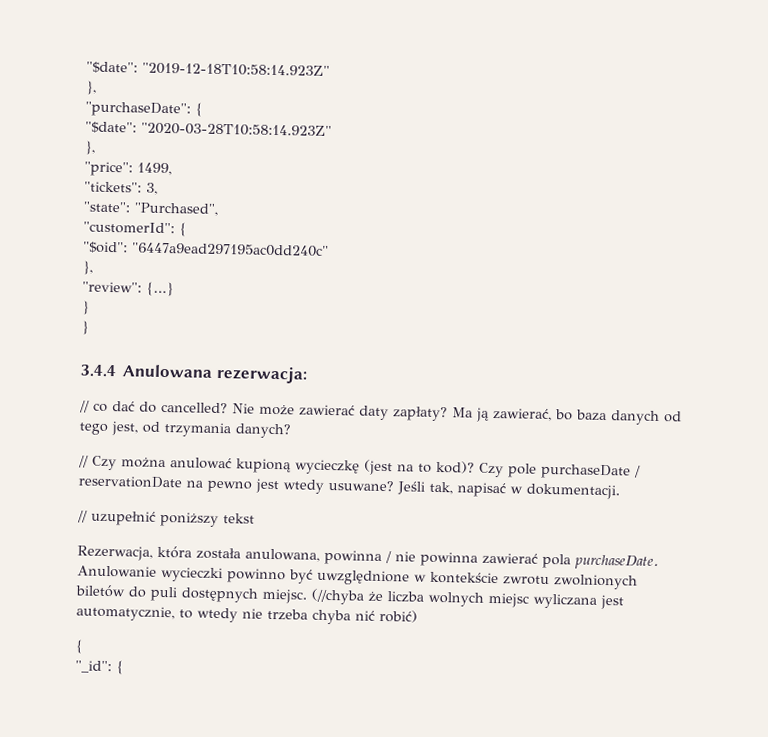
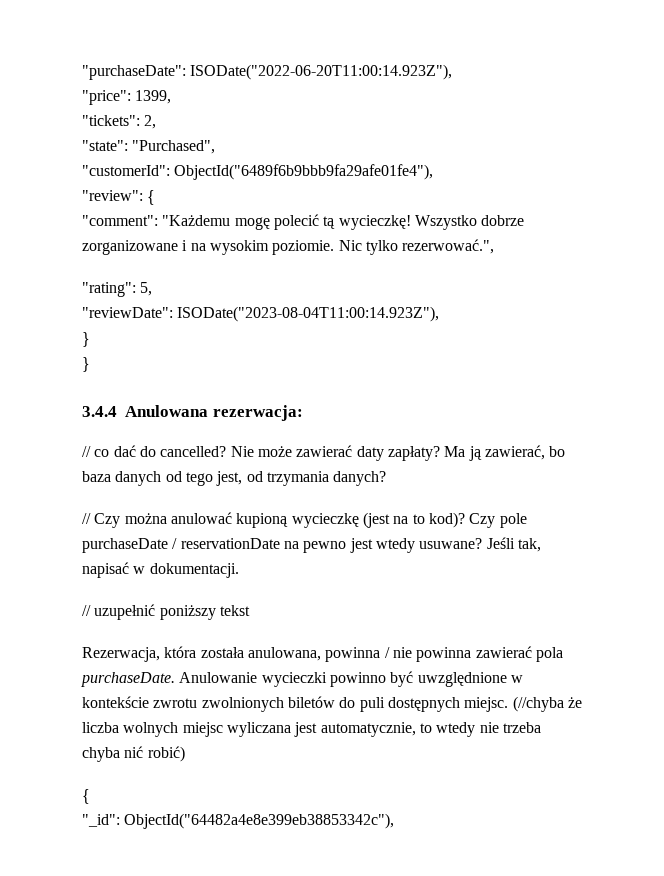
[86,61,330,77] [85,80,97,95] [85,101,203,118] [85,121,332,138] [84,140,96,155] "$date": "2019-12-18T10:58:14.923Z" // }, // "purchaseDate": { // "$date": "2020-03-28T10:58:14.923Z" // }, -> [82,64,453,80] "purchaseDate": ISODate("2022-06-20T11:00:14.923Z"),
[137,162,172,176] 1499, -> [135,90,172,104] 1399,
[146,182,158,195] 3, -> [144,115,157,129] 2,
[179,222,187,237] [83,241,329,257] [82,260,93,275] [82,281,174,297] { // "$oid": "6447a9ead297195ac0dd240c" // }, // "review": {…} -> [174,164,434,180] [82,190,156,205] [82,214,525,230] [82,239,495,255] [82,282,153,297] [82,306,440,322] ObjectId("6489f6b9bbb9fa29afe01fe4"), // "review": { // "comment": "Każdemu mogę polecić tą wycieczkę! Wszystko dobrze zorganizowane i na wysokim poziomie. Nic tylko rezerwować.", // "rating": 5, // "reviewDate": ISODate("2023-08-04T11:00:14.923Z"),
[116,660,124,675] { -> [124,813,395,829] ObjectId("64482a4e8e399eb38853342c"),

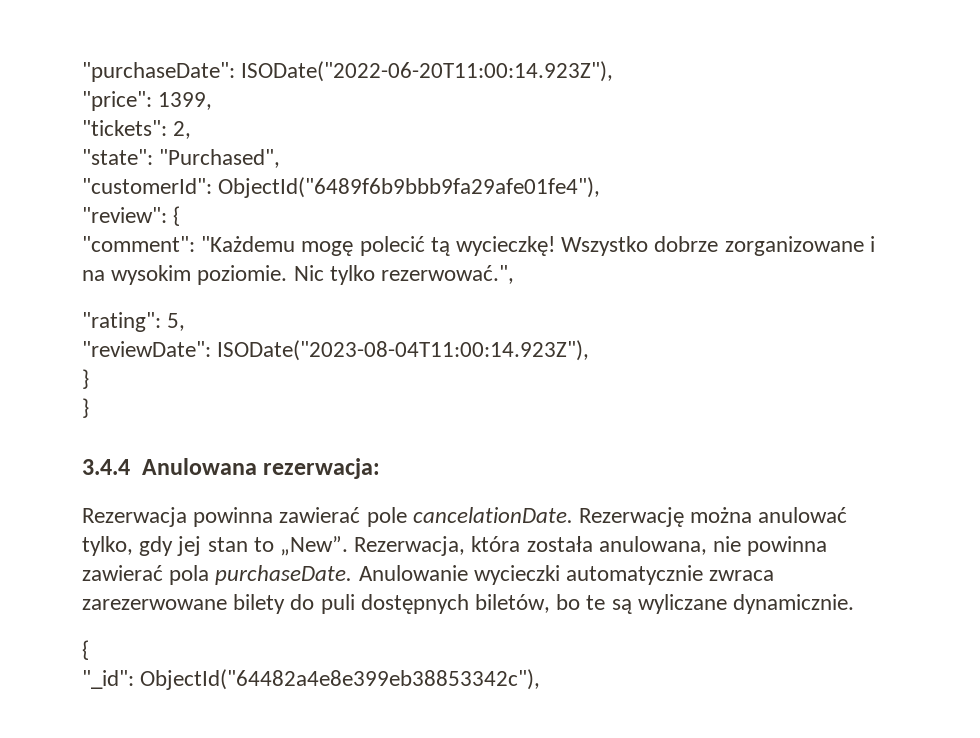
[82,445,566,461] [82,471,387,486] [82,512,527,528] [82,537,541,553] [82,562,239,578] [82,604,250,620] // co dać do cancelled? Nie może zawierać daty zapłaty? Ma ją zawierać, bo baza danych od tego jest, od trzymania danych? // // Czy można anulować kupioną wycieczkę (jest na to kod)? Czy pole purchaseDate / reservationDate na pewno jest wtedy usuwane? Jeśli tak, napisać w dokumentacji. // // uzupełnić poniższy tekst // -> [82,507,848,527] [82,536,349,556] Rezerwacja powinna zawierać pole cancelationDate. Rezerwację można anulować tylko, gdy jej stan to „New”.
[325,647,390,662] powinna / -> (707, 545) none
[329,671,523,687] [82,696,582,712] [82,722,541,737] [82,746,185,762] powinno być uwzględnione w kontekście zwrotu zwolnionych biletów do puli dostępnych miejsc. (//chyba że liczba wolnych miejsc wyliczana jest automatycznie, to wtedy nie trzeba chyba nić robić) -> [566,565,775,585] [82,594,855,614] automatycznie zwraca zarezerwowane bilety do puli dostępnych biletów, bo te są wyliczane dynamicznie.

